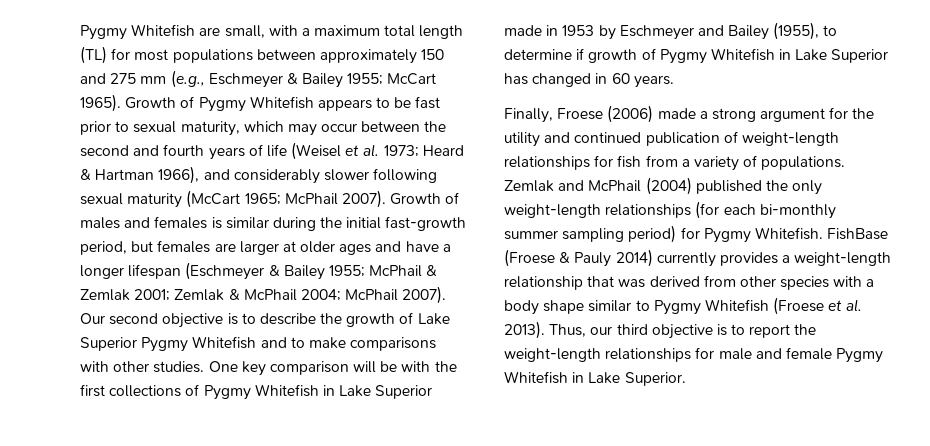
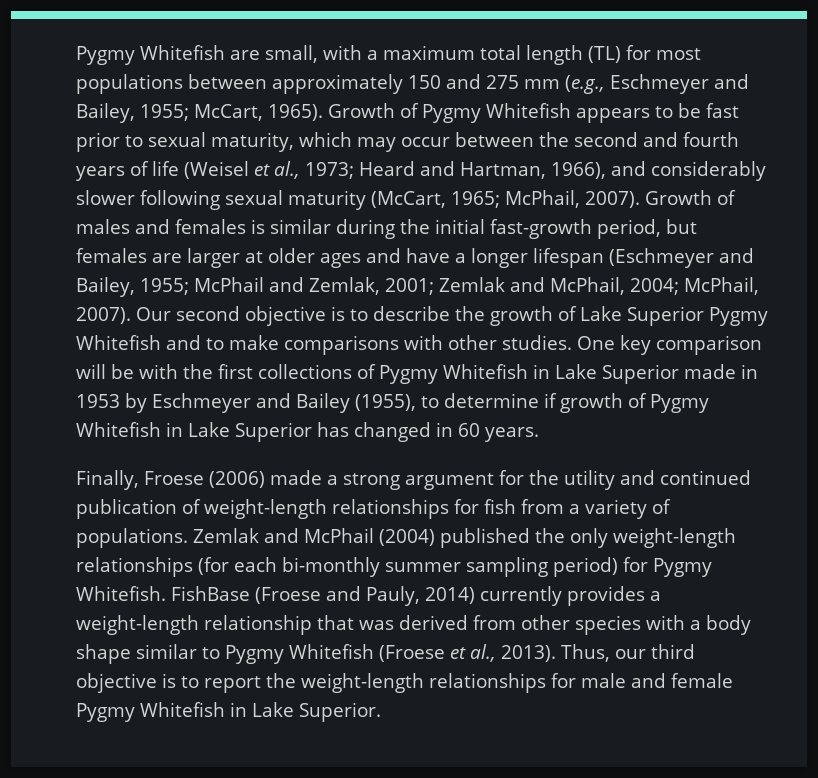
[286,73,437,88] & Bailey 1955; McCart -> [714,74,749,89] [76,103,263,123] and Bailey, 1955; McCart,
[363,144,380,157] al. -> [274,161,300,179] al.,
[80,169,155,180] & Hartman -> [420,161,546,179] and Hartman,
[186,190,338,208] (McCart 1965; McPhail -> [371,190,580,208] (McCart, 1965; McPhail,
[268,265,438,280] [80,289,399,301] & Bailey 1955; McPhail & Zemlak 2001; Zemlak & McPhail 2004; McPhail -> [719,248,754,263] [76,277,759,297] and Bailey, 1955; McPhail and Zemlak, 2001; Zemlak and McPhail, 2004; McPhail,
[559,252,612,267] & Pauly -> [326,586,420,606] and Pauly,
[846,299,863,312] al. -> [470,644,496,662] al.,

